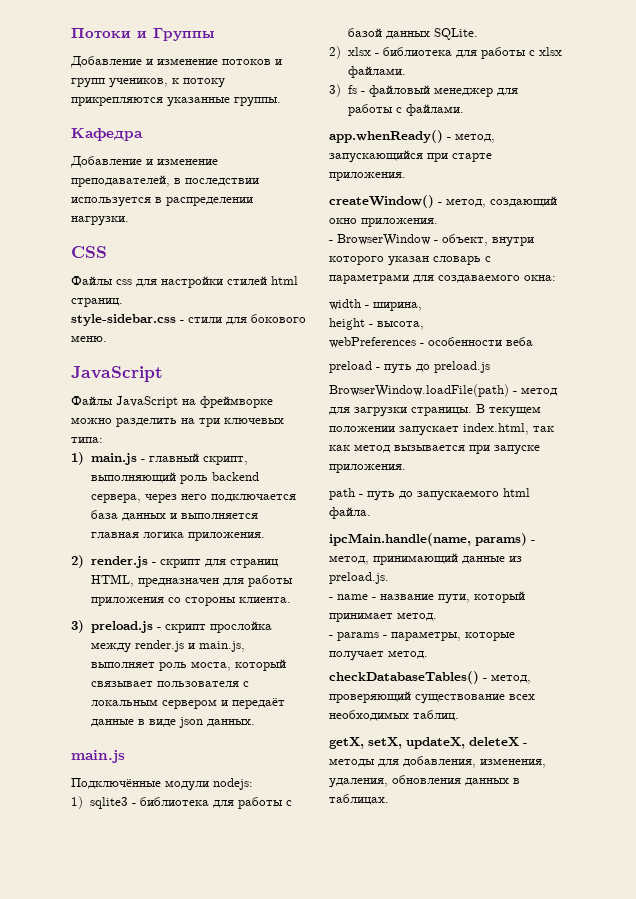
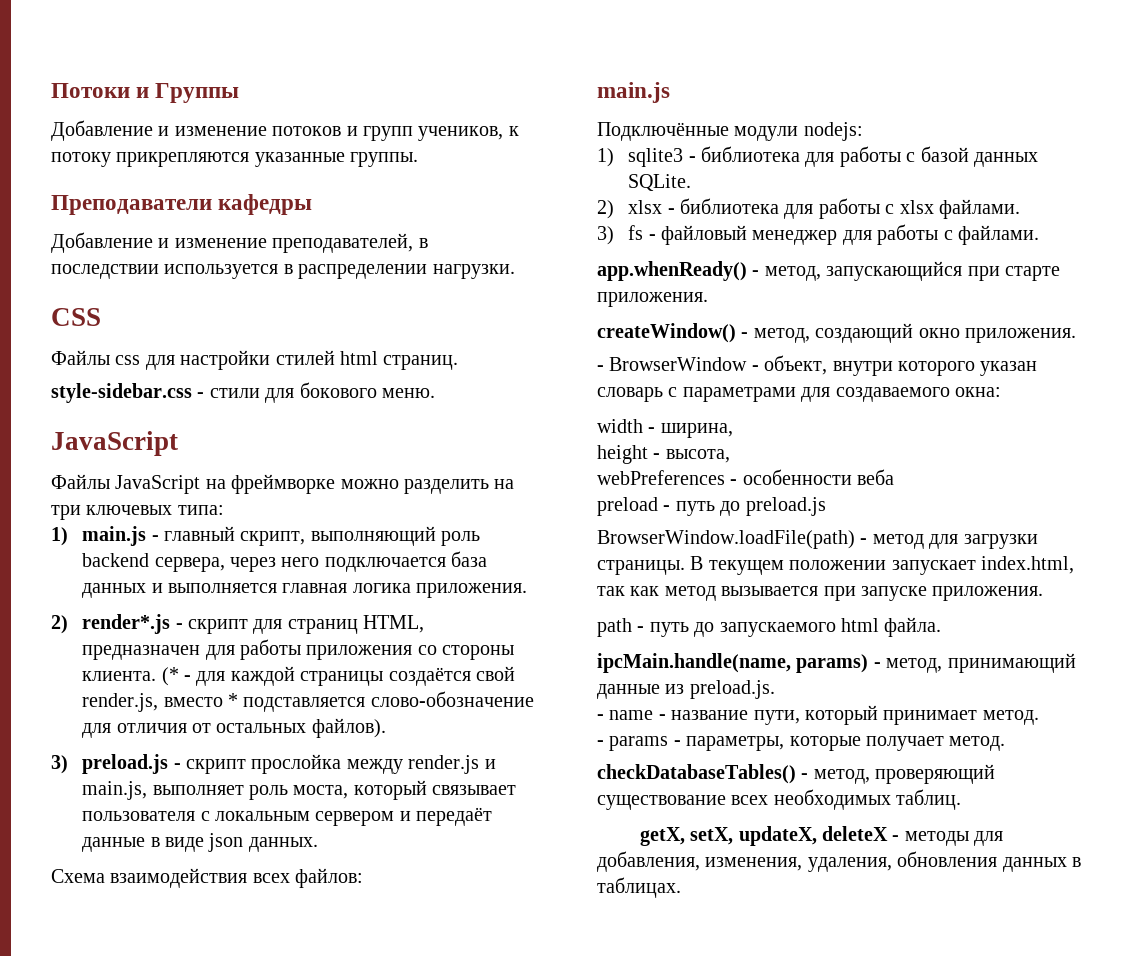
[71,128,143,141] Кафедра -> [51,194,313,215] Преподаватели кафедры
[90,556,148,568] render.js -> [82,614,171,634] render*.js
(291, 600) none -> [161,666,516,686] [82,691,534,712] [82,718,386,738] (* - для каждой страницы создаётся свой render.js, вместо * подставляется слово-обозначение для отличия от остальных файлов).
(255, 723) none -> [51,868,364,888] // Схема взаимодействия всех файлов:

